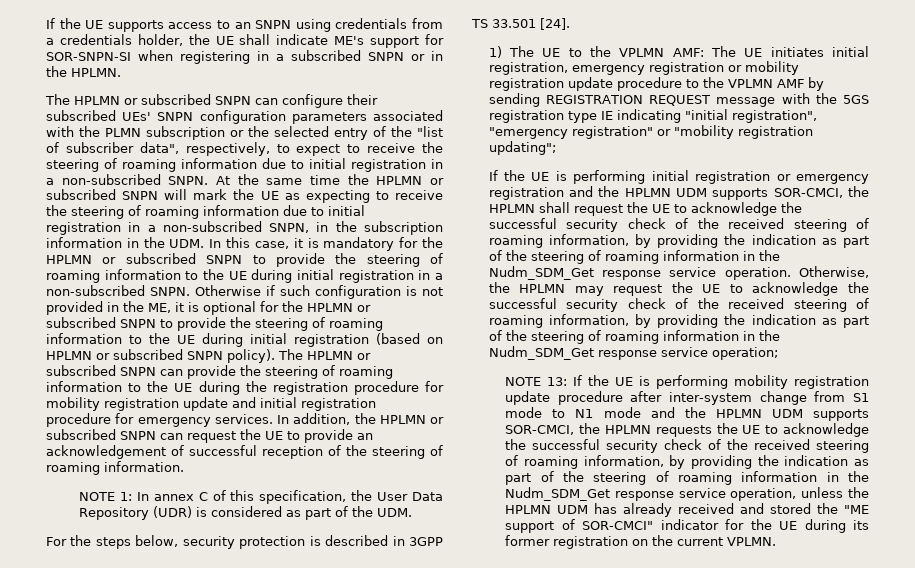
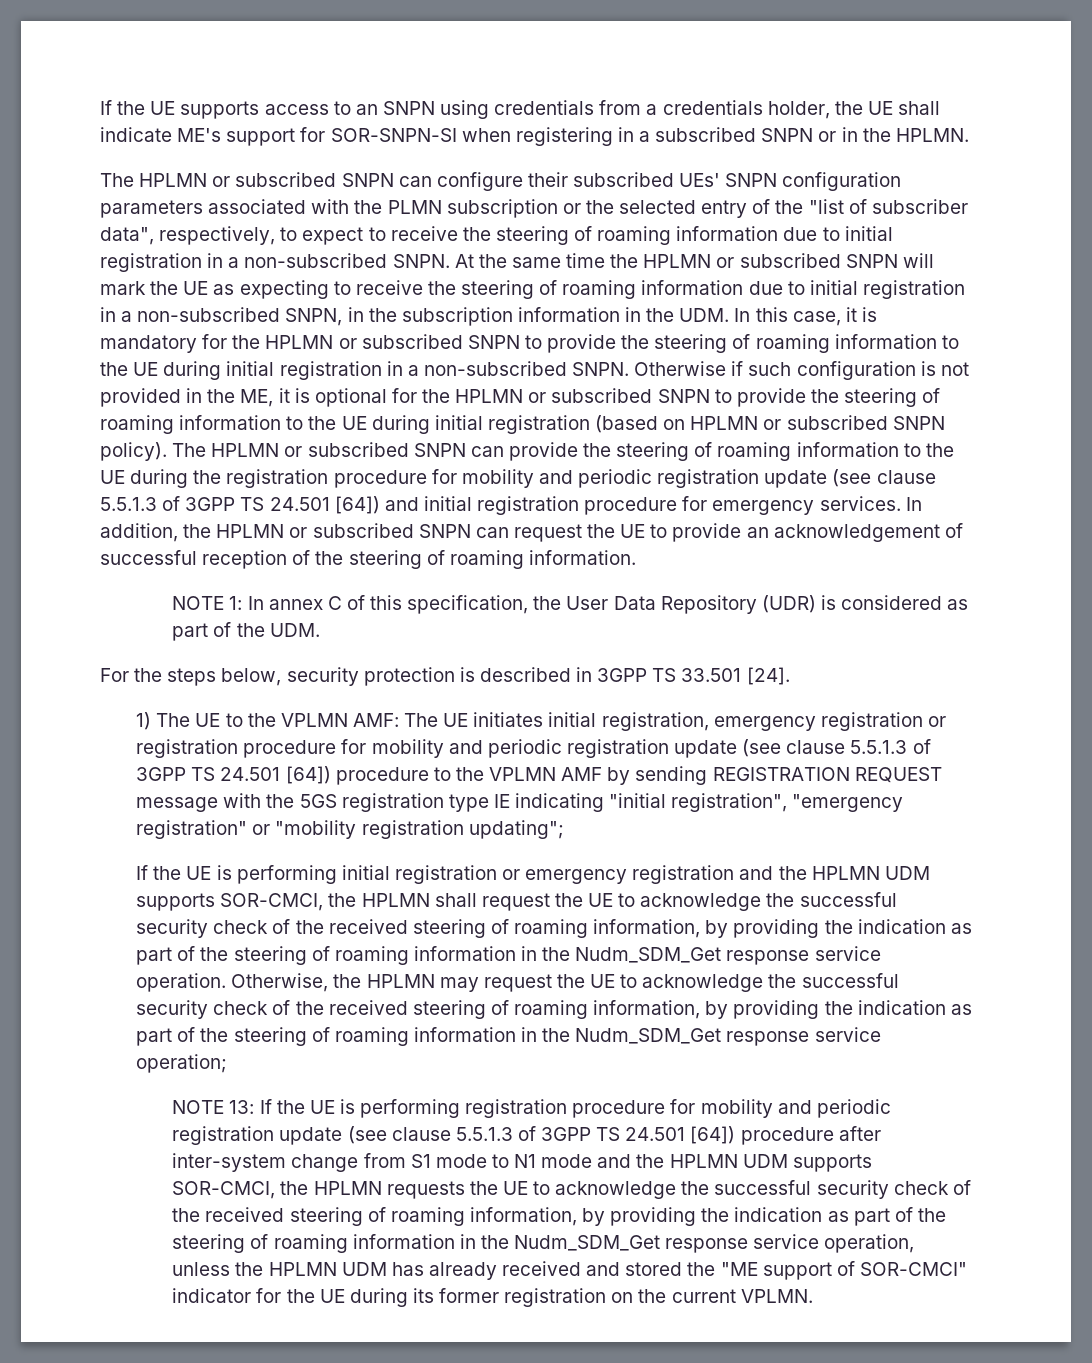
[104,397,228,411] registration update -> [538,469,936,488] [100,496,380,514] and periodic registration update (see clause 5.5.1.3 of 3GPP TS 24.501 [64])
[744,61,799,75] [488,77,613,91] mobility registration update -> [136,739,931,758] [136,766,331,784] registration procedure for mobility and periodic registration update (see clause 5.5.1.3 of 3GPP TS 24.501 [64])
[734,375,869,389] [505,391,551,405] mobility registration update -> [465,1099,891,1118] [172,1126,736,1145] registration procedure for mobility and periodic registration update (see clause 5.5.1.3 of 3GPP TS 24.501 [64])

